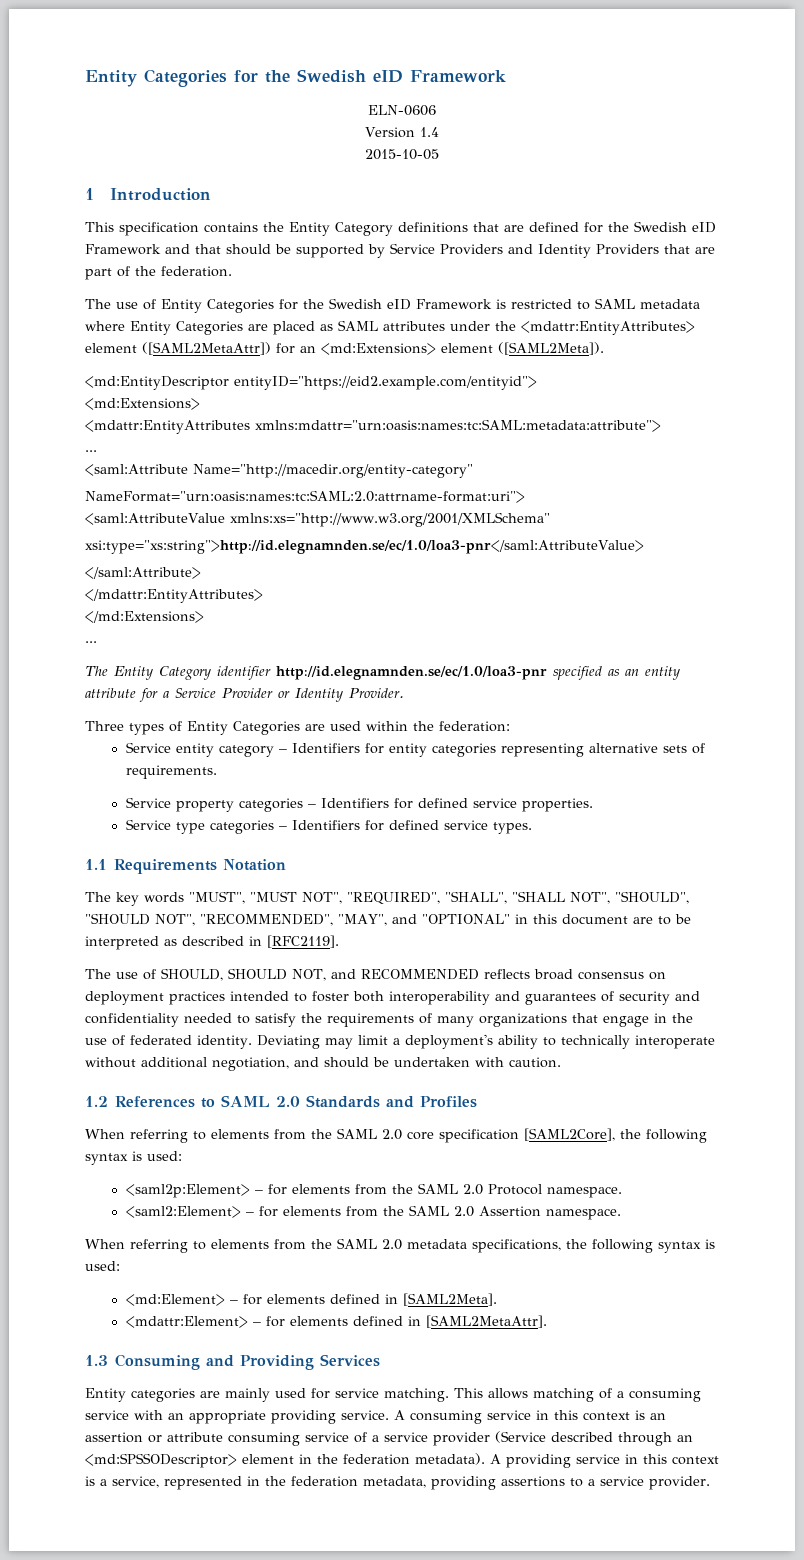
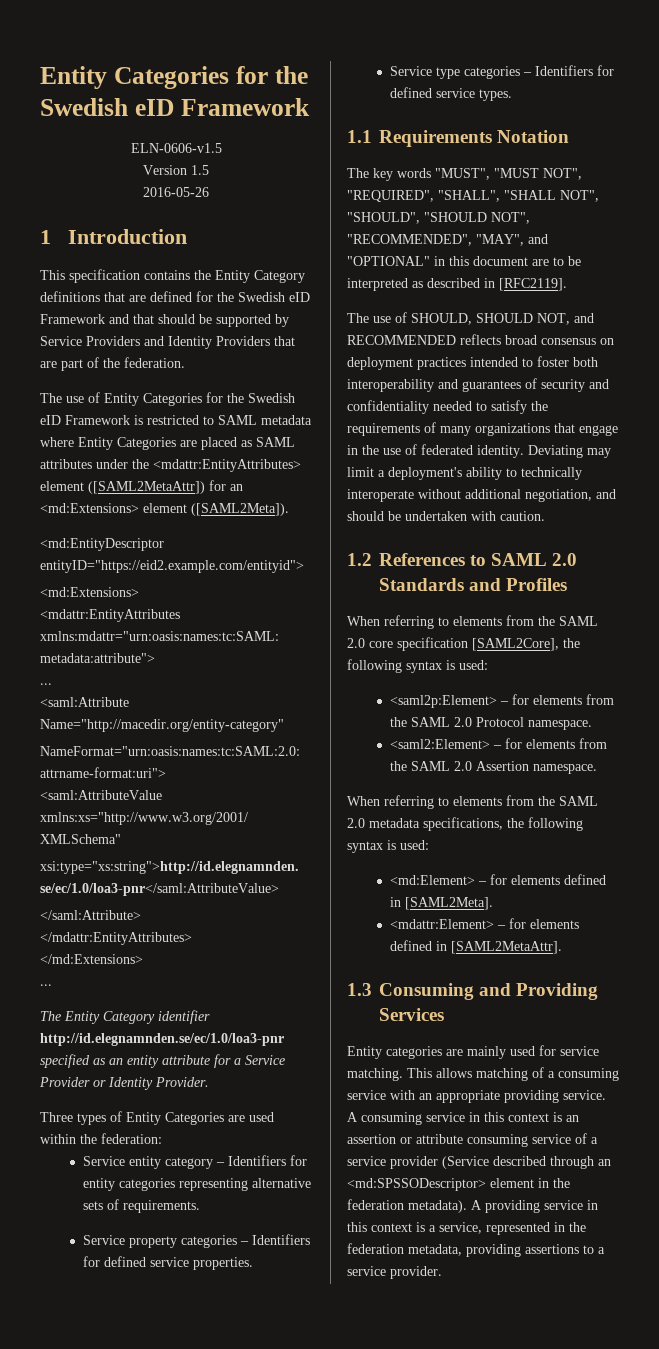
[368,105,436,116] ELN-0606 -> [130,143,222,153] ELN-0606-v1.5
[419,127,439,137] [365,149,439,160] 1.4 // 2015-10-05 -> [191,165,209,175] [143,187,209,197] 1.5 // 2016-05-26

